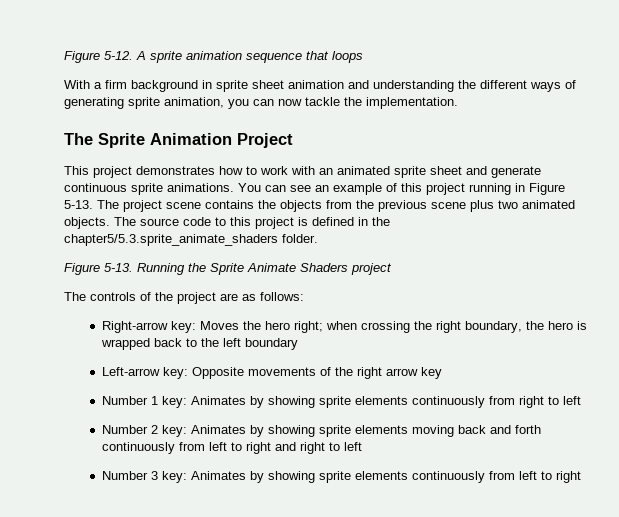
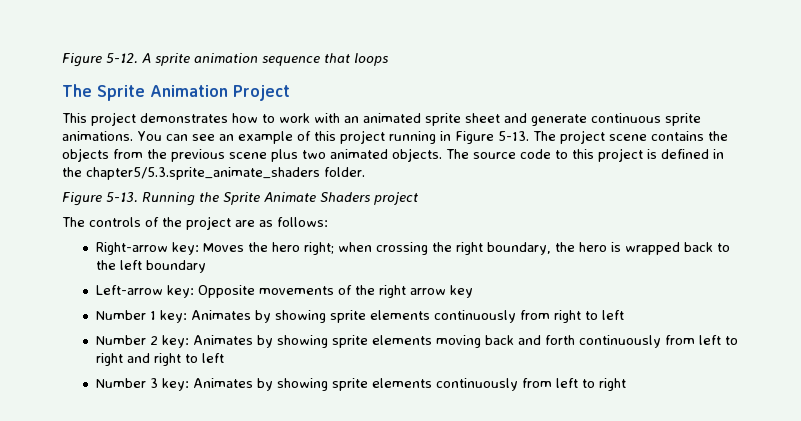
[64,80,576,92] [64,97,458,109] // With a firm background in sprite sheet animation and understanding the different ways of generating sprite animation, you can now tackle the implementation. -> (388, 59) none

